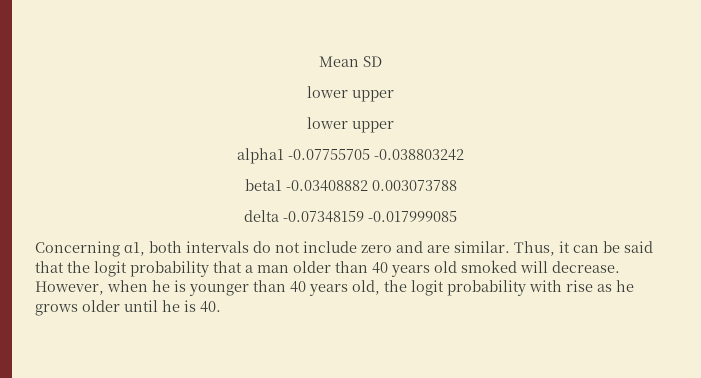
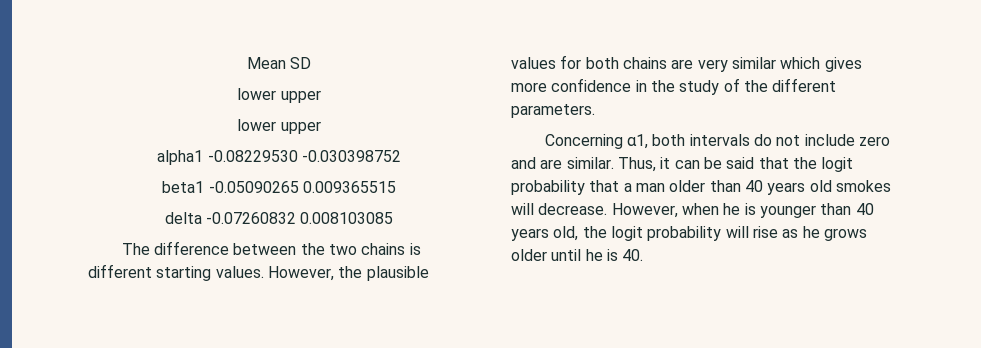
[288,149,464,161] -0.07755705 -0.038803242 -> [207,150,401,162] -0.08229530 -0.030398752
[285,180,457,192] -0.03408882 0.003073788 -> [208,181,396,193] -0.05090265 0.009365515
[283,211,457,223] -0.07348159 -0.017999085 -> [206,212,394,224] [121,241,421,255] [88,264,429,281] [511,55,862,72] [511,78,837,95] [511,104,595,118] -0.07260832 0.008103085 // The difference between the two chains is different starting values. However, the plausible values for both chains are very similar which gives more confidence in the study of the different parameters.
[461,260,517,273] smoked -> [835,180,891,192] smokes
[529,280,562,292] with -> [725,226,749,238] will

